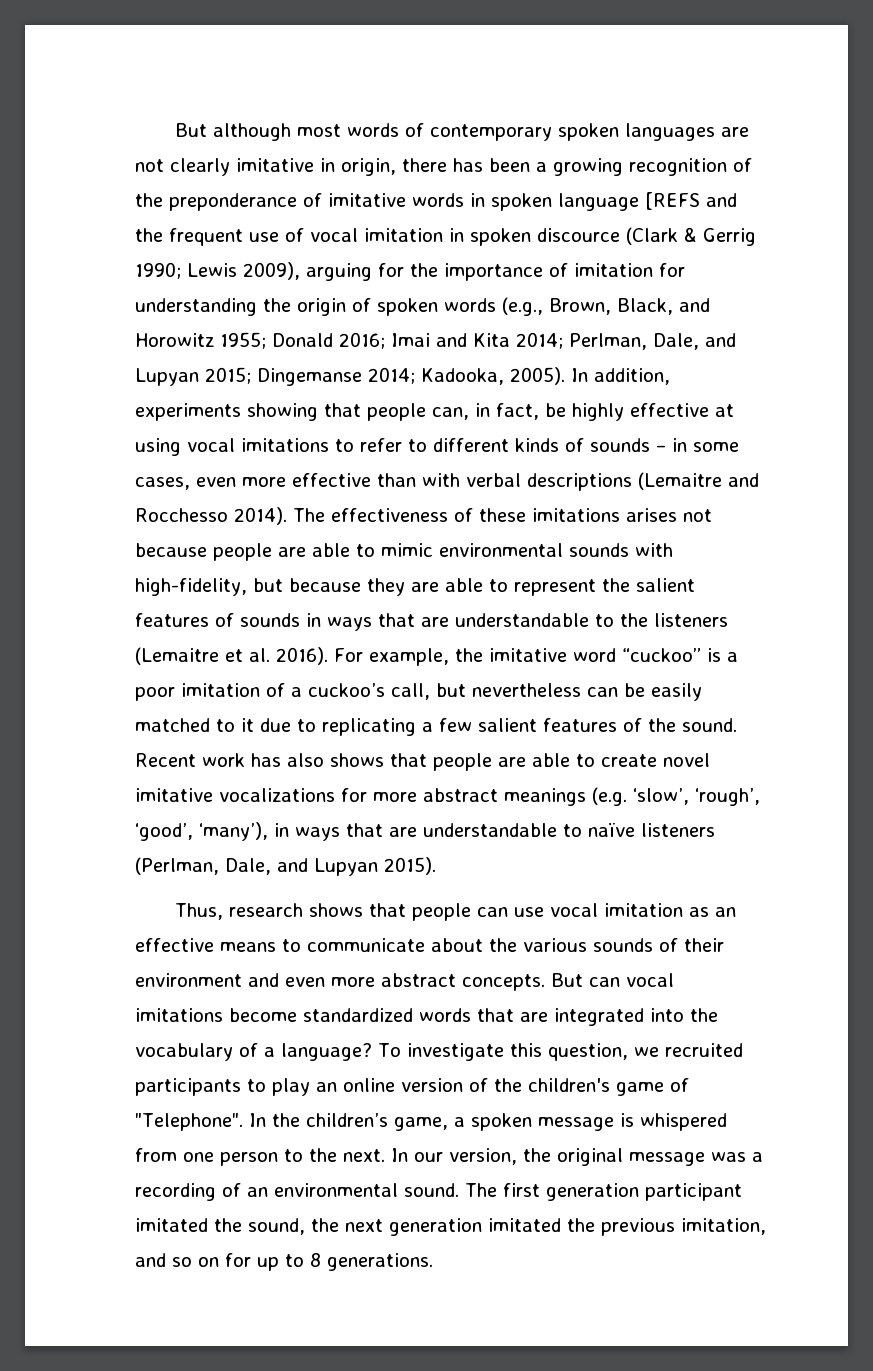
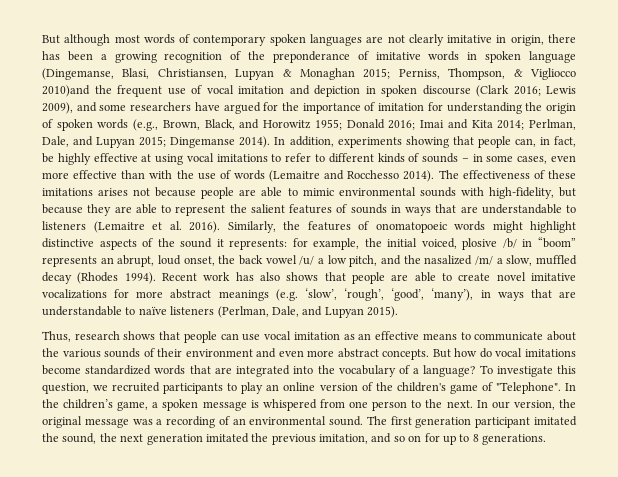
[645,192,737,210] [REFS and -> [42,68,576,80] [42,85,90,97] (Dingemanse, Blasi, Christiansen, Lupyan & Monaghan 2015; Perniss, Thompson, & Vigliocco 2010)and
[449,227,756,246] [135,262,372,281] in spoken discource (Clark & Gerrig 1990; Lewis 2009), arguing -> [289,85,576,97] [42,102,261,114] and depiction in spoken discourse (Clark 2016; Lewis 2009), and some researchers have argued
[368,367,565,385] 2014; Kadooka, 2005). -> [239,136,271,148] 2014).
[466,473,632,491] verbal descriptions -> [176,170,265,180] the use of words
[620,613,648,627] the -> (576, 209) none
[334,648,738,666] [135,683,702,701] [135,718,737,736] For example, the imitative word “cuckoo” is a poor imitation of a cuckoo’s call, but nevertheless can be easily matched to it due to replicating a few salient features of the sound. -> [227,221,576,233] [42,237,577,250] [42,255,578,267] [42,272,156,284] Similarly, the features of onomatopoeic words might highlight distinctive aspects of the sound it represents: for example, the initial voiced, plosive /b/ in “boom” represents an abrupt, loud onset, the back vowel /u/ a low pitch, and the nasalized /m/ a slow, muffled decay (Rhodes 1994).
[589,977,620,987] can -> [454,348,492,358] how do

